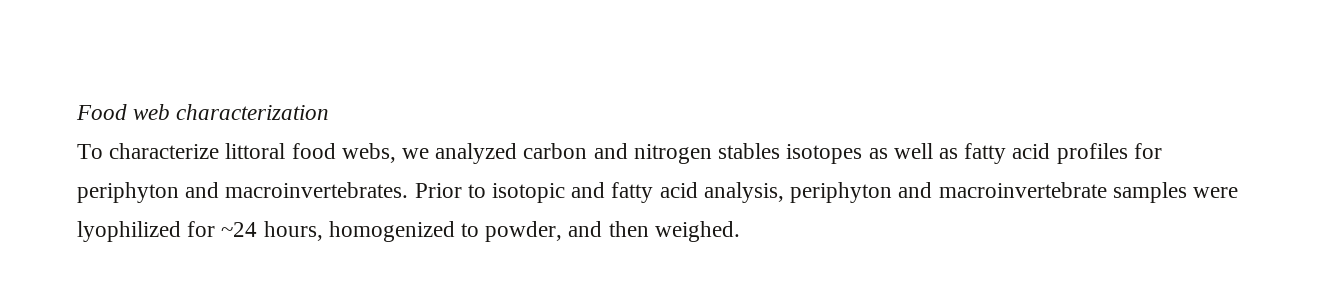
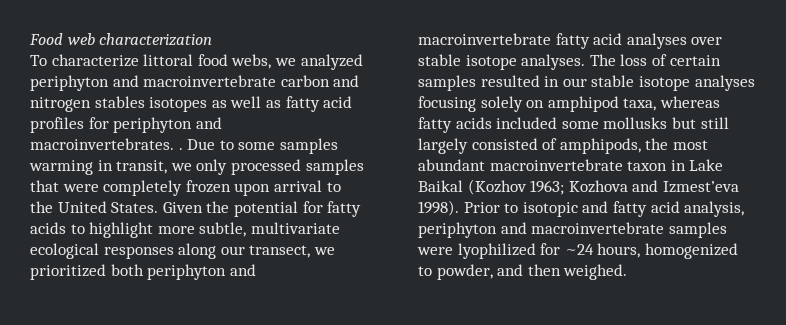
(518, 153) none -> [30,75,277,91] periphyton and macroinvertebrate
(409, 190) none -> [178,138,338,154] [29,159,364,175] [30,180,341,196] [30,201,362,217] [30,222,340,238] [30,243,335,259] [30,264,256,280] [418,33,723,49] [418,54,721,70] [418,75,755,91] [418,96,720,112] [418,117,729,133] [418,138,708,154] [418,159,724,171] [418,179,739,195] [418,200,459,216] . Due to some samples warming in transit, we only processed samples that were completely frozen upon arrival to the United States. Given the potential for fatty acids to highlight more subtle, multivariate ecological responses along our transect, we prioritized both periphyton and macroinvertebrate fatty acid analyses over stable isotope analyses. The loss of certain samples resulted in our stable isotope analyses focusing solely on amphipod taxa, whereas fatty acids included some mollusks but still largely consisted of amphipods, the most abundant macroinvertebrate taxon in Lake Baikal (Kozhov 1963; Kozhova and Izmest’eva 1998).

